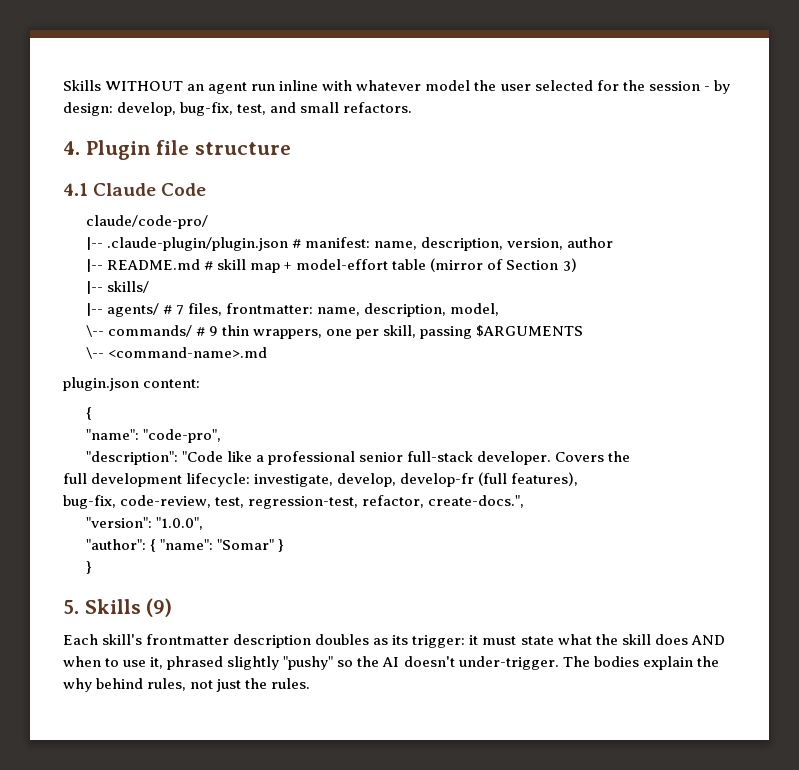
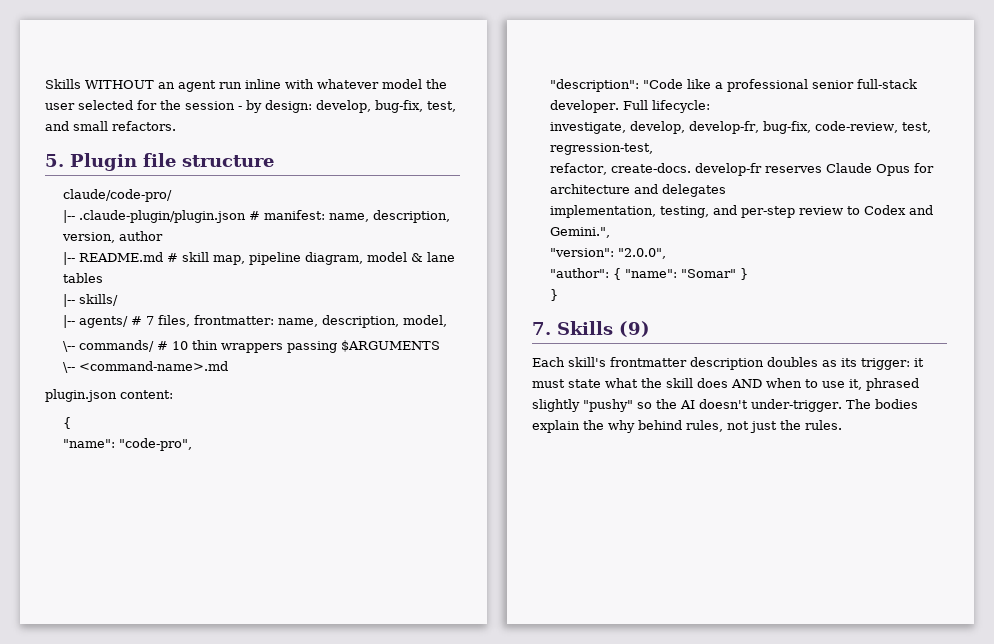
[63,141,80,155] 4. -> [45,154,64,167] 5.
[63,183,207,196] // 4.1 Claude Code -> (274, 161) none
[250,258,577,273] map + model-effort table (mirror of Section 3) -> [212,252,455,265] [62,273,103,283] map, pipeline diagram, model & lane tables
[209,325,417,339] 9 thin wrappers, one per skill, -> [171,340,283,353] 10 thin wrappers
[555,451,631,462] [63,472,579,487] [63,495,525,509] Covers the // full development lifecycle: investigate, develop, develop-fr (full features), // bug-fix, code-review, test, regression-test, refactor, create-docs.", -> [622,100,710,113] [549,121,931,134] [549,143,653,155] [549,163,934,176] [549,184,726,197] [549,205,933,218] [549,227,610,238] Full lifecycle: // investigate, develop, develop-fr, bug-fix, code-review, test, regression-test, // refactor, create-docs. develop-fr reserves Claude Opus for architecture and delegates // implementation, testing, and per-step review to Codex and Gemini.",
[156,517,204,530] "1.0.0", -> [617,248,666,259] "2.0.0",
[63,600,79,614] 5. -> [532,322,551,335] 7.

